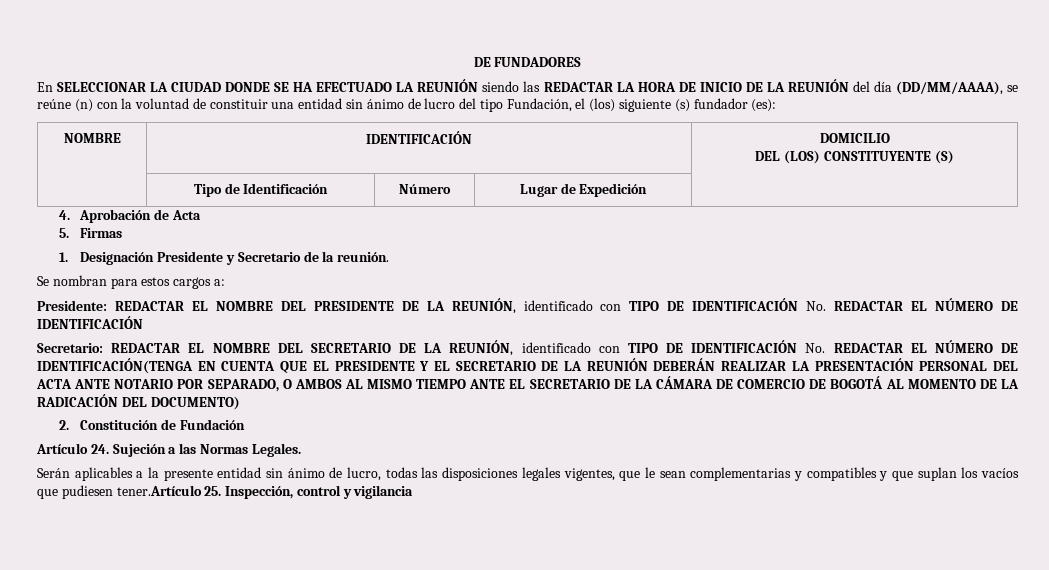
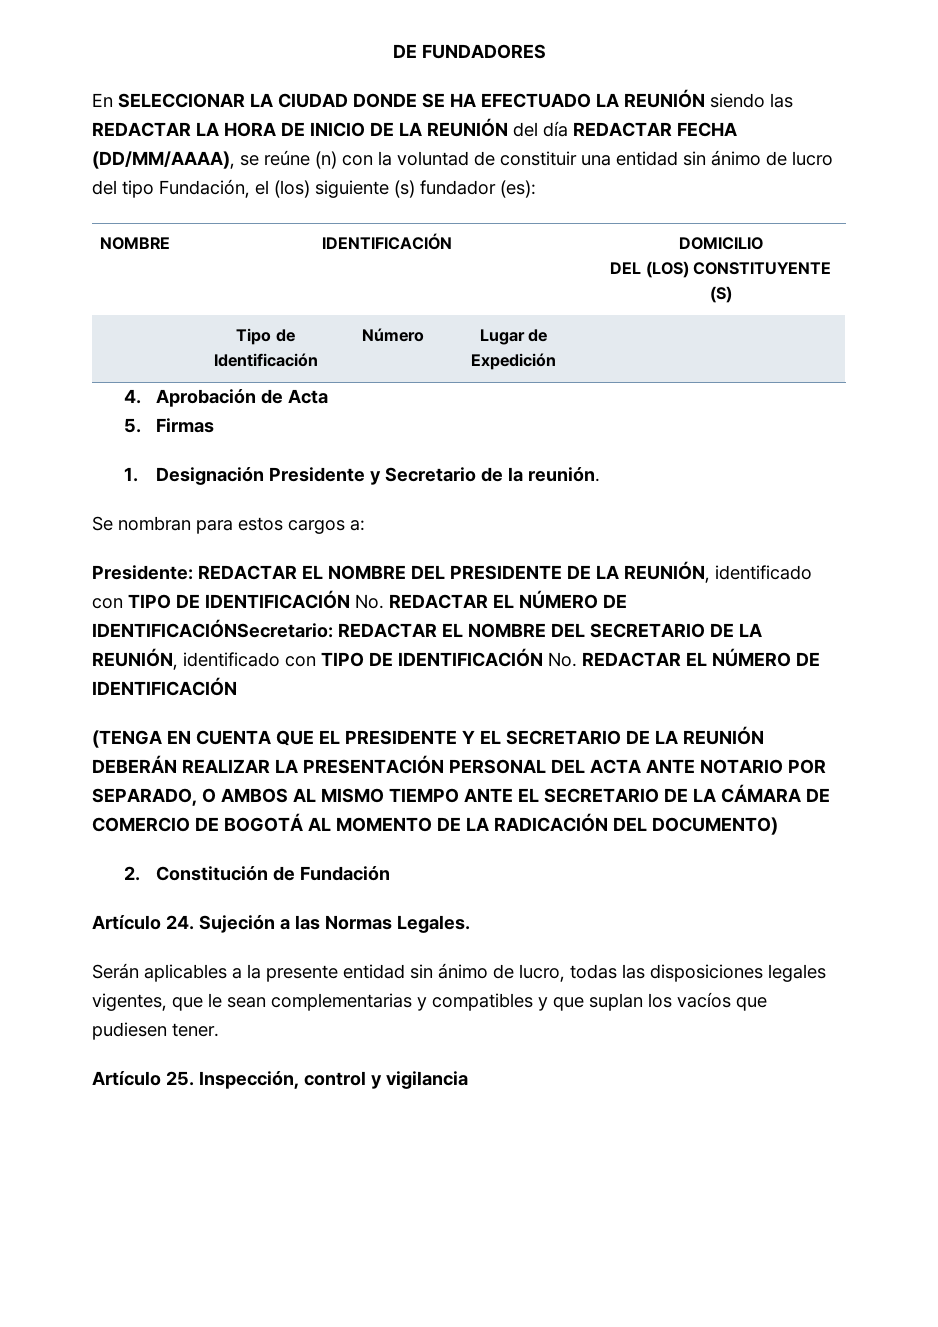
(892, 86) none -> [573,122,737,137] REDACTAR FECHA
[37,316,143,329] [37,343,103,353] IDENTIFICACIÓN // Secretario: -> [92,619,333,638] IDENTIFICACIÓNSecretario:
[37,358,193,374] IDENTIFICACIÓN(TENGA -> [92,677,237,696] [92,730,162,748] IDENTIFICACIÓN // (TENGA
[116,485,202,496] tener.Artículo -> [172,1023,219,1037] [92,1071,161,1086] tener. // Artículo

